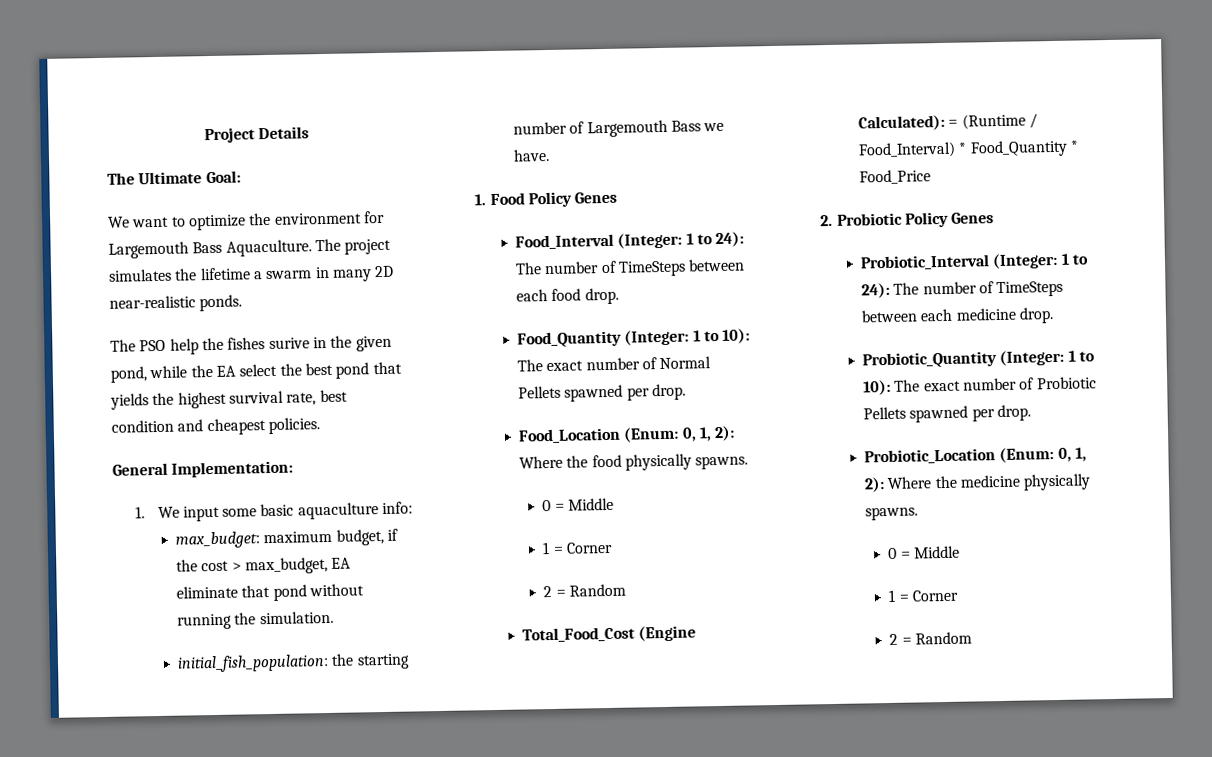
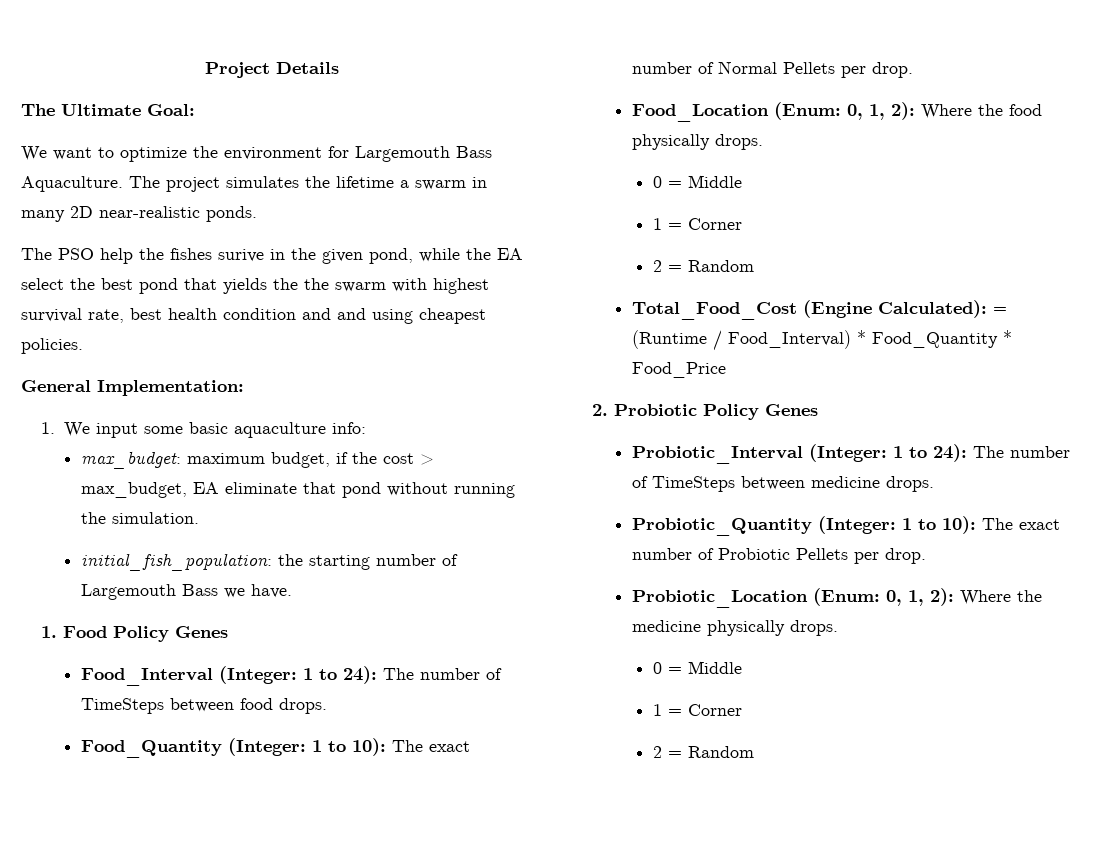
(175, 399) none -> [304,278,427,292] the swarm with
(348, 396) none -> [168,308,217,320] health
(204, 425) none -> [337,308,413,324] and using
[516,287,619,305] each food drop. -> [240,698,328,714] food drops.
[564,384,624,402] spawned -> (836, 68) none
[695,455,749,470] spawns. -> [715,134,764,150] drops.
[920,307,1055,324] each medicine drop. -> [811,476,935,492] medicine drops.
[909,405,969,423] spawned -> (849, 554) none
[865,506,919,521] spawns. -> [790,620,839,636] drops.

